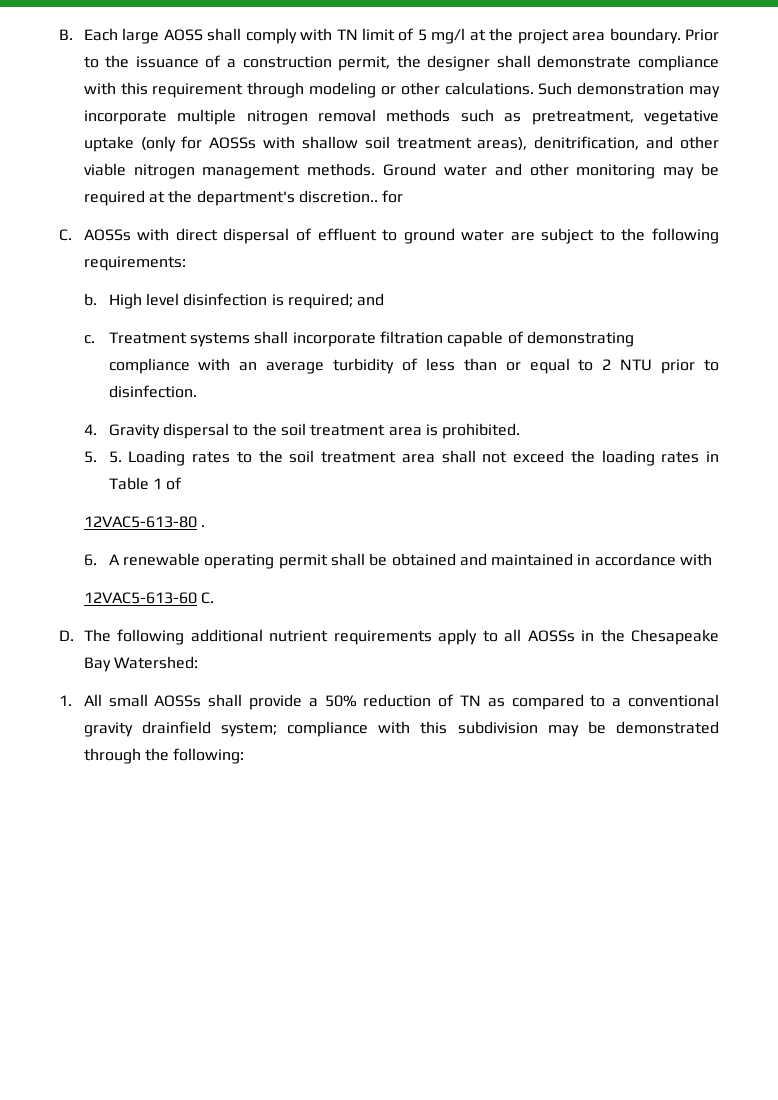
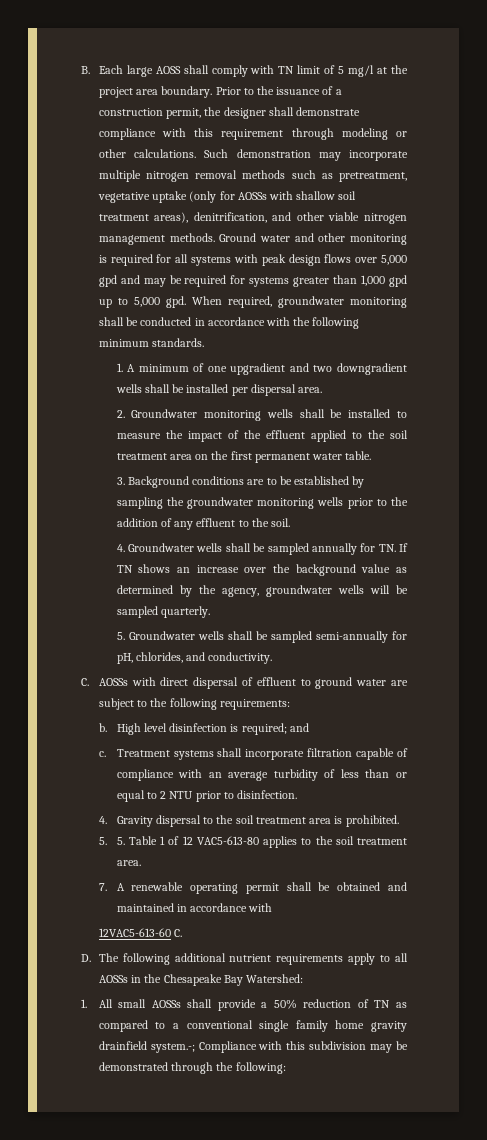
[663,163,720,179] [83,190,404,206] may be required at the department's discretion.. for -> [98,254,407,266] [98,275,407,287] [98,296,407,308] [98,317,360,329] [98,338,205,347] [116,363,407,375] [115,384,323,396] [116,409,407,421] [116,430,408,442] [116,451,372,463] [116,476,365,488] [116,497,408,509] [116,518,291,530] [116,543,409,555] [116,564,407,576] [116,585,409,597] [116,606,210,618] [116,631,407,643] [116,652,273,664] is required for all systems with peak design flows over 5,000 gpd and may be required for systems greater than 1,000 gpd up to 5,000 gpd. When required, groundwater monitoring shall be conducted in accordance with the following minimum standards. // 1. A minimum of one upgradient and two downgradient wells shall be installed per dispersal area. // 2. Groundwater monitoring wells shall be installed to measure the impact of the effluent applied to the soil treatment area on the first permanent water table. // 3. Background conditions are to be established by sampling the groundwater monitoring wells prior to the addition of any effluent to the soil. // 4. Groundwater wells shall be sampled annually for TN. If TN shows an increase over the background value as determined by the agency, groundwater wells will be sampled quarterly. // 5. Groundwater wells shall be sampled semi-annually for pH, chlorides, and conductivity.
[526,331,634,347] demonstrating -> (408, 752) none
[128,450,720,466] [108,477,183,490] [83,516,206,528] [83,554,97,566] Loading rates to the soil treatment area shall not exceed the loading rates in Table 1 of // 12VAC5-613-80 . // 6. -> [128,836,408,848] [116,860,141,866] [98,883,107,891] Table 1 of 12 VAC5-613-80 applies to the soil treatment area. // 7.
[83,721,369,737] gravity drainfield system; compliance -> [259,1020,407,1032] [98,1041,257,1053] single family home gravity drainfield system.-; Compliance

